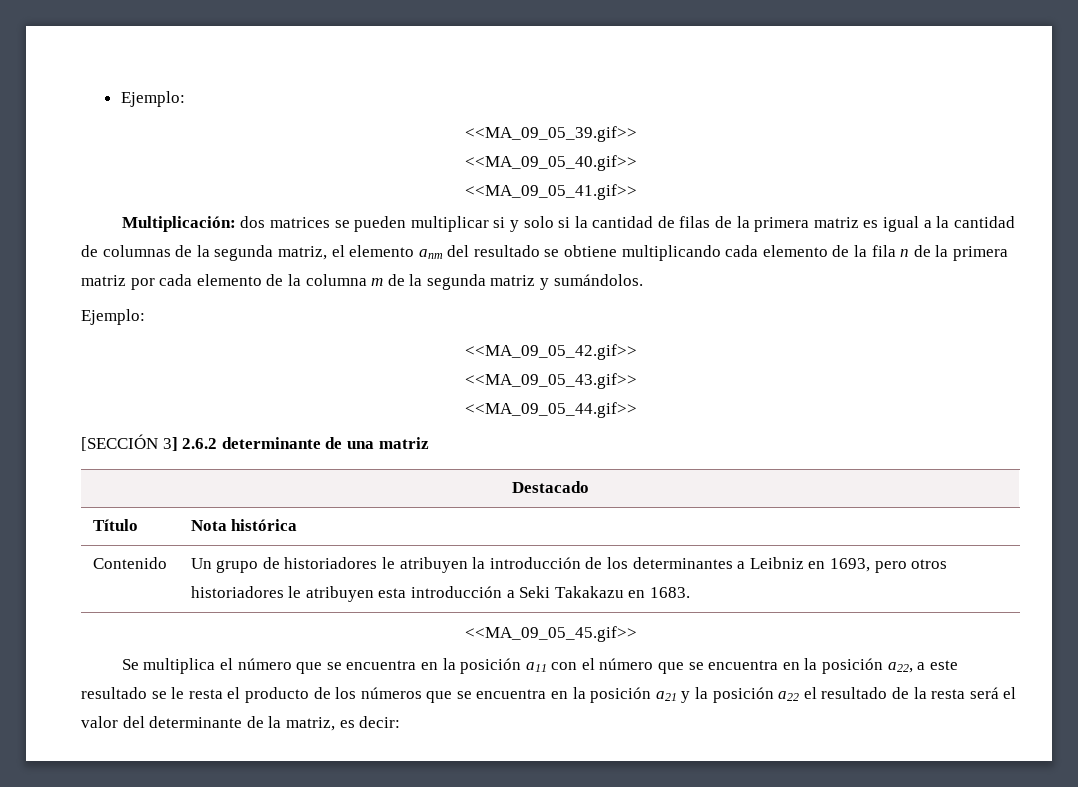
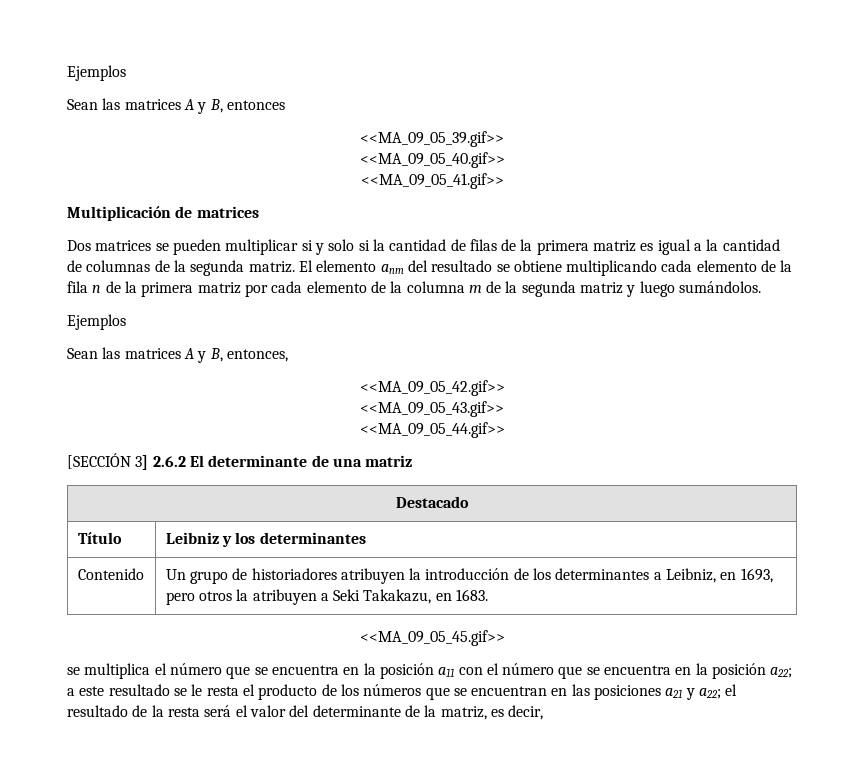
[120,91,185,107] Ejemplo: -> [67,65,126,81] [67,98,285,114] Ejemplos // Sean las matrices A y B, entonces
[121,216,266,232] Multiplicación: dos -> [67,206,259,221] [67,240,91,251] Multiplicación de matrices // Dos
[277,245,345,260] matriz, el -> [248,260,313,273] matriz. El
(550, 284) none -> [639,281,675,297] luego
[81,309,145,325] Ejemplo: -> [67,314,126,330] [67,347,288,363] Ejemplos // Sean las matrices A y B, entonces,
(218, 443) none -> [189,455,204,467] El
[190,519,298,531] Nota histórica -> [165,532,366,547] Leibniz y los determinantes
[382,557,396,569] le -> (337, 574) none
[749,557,804,569] Leibniz -> [666,568,717,583] Leibniz,
[190,586,503,602] historiadores le atribuyen esta introducción -> [236,589,317,605] la atribuyen
[554,586,624,598] Takakazu -> [363,589,432,604] Takakazu,
[121,659,139,670] Se -> [67,667,80,675] se
[887,662,913,673] a22, -> [770,667,793,678] a22;
[476,687,800,703] encuentra en la posición a21 y la posición a22 -> [471,684,722,700] encuentran en las posiciones a21 y a22;
[359,716,401,728] decir: -> [508,705,544,720] decir,

